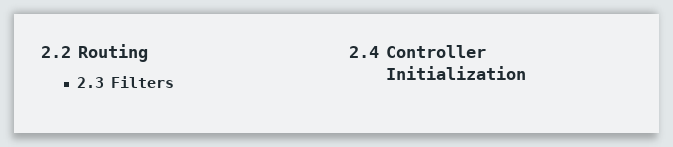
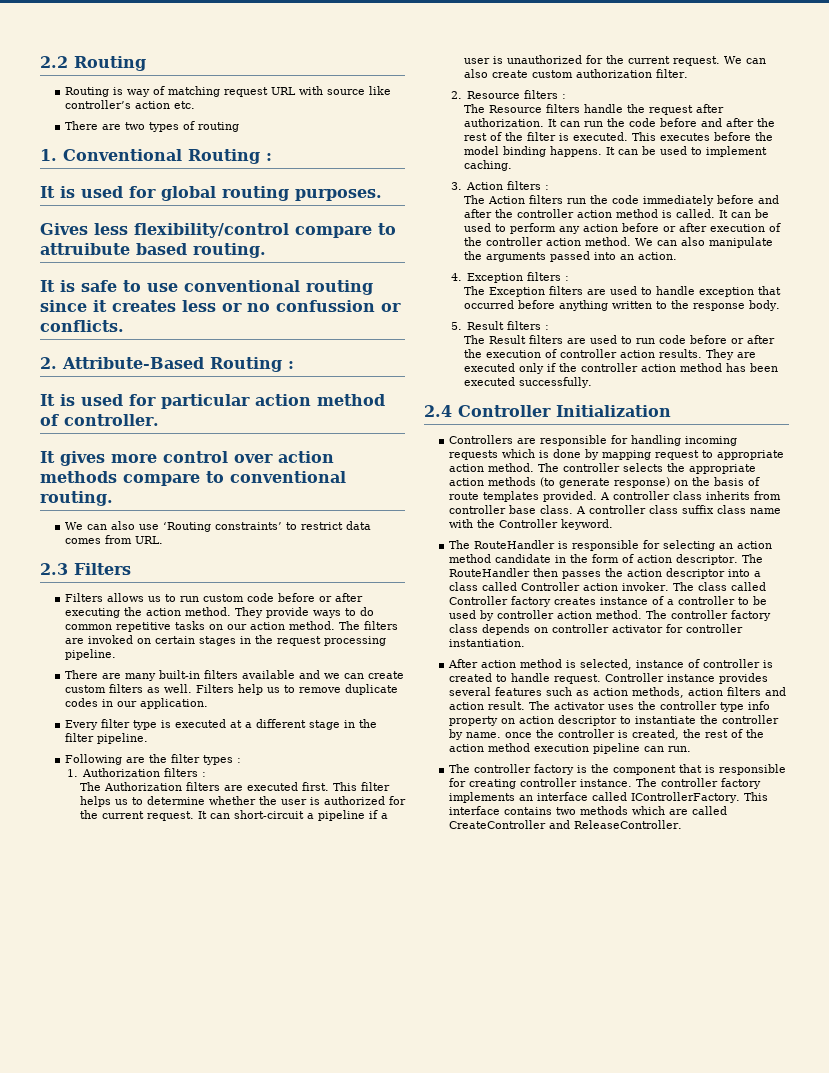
[76,76,175,88] [349,45,487,58] [386,66,527,80] 2.3 Filters // 2.4 Controller Initialization -> [65,86,392,97] [65,100,196,109] [65,121,240,132] [40,149,272,164] [40,186,382,201] [40,223,396,238] [40,243,266,258] [40,280,373,295] [40,300,401,312] [40,320,124,332] [40,357,294,372] [40,394,385,409] [40,414,159,426] [40,451,334,466] [40,471,346,486] [40,491,113,506] [65,521,372,532] [65,535,164,544] [40,563,131,575] [65,593,364,602] [65,607,375,618] [65,621,399,632] [65,635,387,646] [65,649,117,660] [65,670,405,681] [65,684,399,695] [65,698,209,709] [65,719,378,730] [65,733,149,744] [65,754,242,765] [66,768,207,777] [79,782,390,791] [79,796,406,807] [79,810,388,821] [463,55,766,66] [463,69,688,78] [450,90,567,99] [463,104,724,115] [463,118,775,127] [463,132,773,141] [463,146,767,157] [463,160,512,171] [450,181,550,190] [463,195,779,206] [463,209,769,218] [463,223,781,234] [463,237,773,248] [463,251,677,262] [450,272,570,283] [463,286,781,297] [463,300,780,311] [450,321,550,330] [463,335,775,344] [463,349,756,360] [463,363,778,374] [463,377,592,388] [424,405,671,417] [449,435,738,446] [449,449,785,460] [449,463,757,474] [449,477,761,488] [449,491,782,502] [449,505,782,514] [449,519,614,530] [449,540,773,551] [449,554,764,565] [449,568,762,579] [449,582,767,591] [449,596,768,607] [449,610,772,621] [449,624,744,635] [449,639,526,647] [448,659,774,670] [449,673,769,684] [449,687,787,698] [449,701,771,712] [449,715,780,726] [449,729,765,740] [449,743,692,754] [449,764,787,775] [449,778,762,789] [449,792,769,803] [449,806,728,815] [449,820,683,829] Routing is way of matching request URL with source like controller’s action etc. // There are two types of routing // 1. Conventional Routing : // It is used for global routing purposes. // Gives less flexibility/control compare to attruibute based routing. // It is safe to use conventional routing since it creates less or no confussion or conflicts. // 2. Attribute-Based Routing : // It is used for particular action method of controller. // It gives more control over action methods compare to conventional routing. // We can also use ‘Routing constraints’ to restrict data comes from URL. // 2.3 Filters // Filters allows us to run custom code before or after executing the action method. They provide ways to do common repetitive tasks on our action method. The filters are invoked on certain stages in the request processing pipeline. // There are many built-in filters available and we can create custom filters as well. Filters help us to remove duplicate codes in our application. // Every filter type is executed at a different stage in the filter pipeline. // Following are the filter types : // 1. Authorization filters : // The Authorization filters are executed first. This filter helps us to determine whether the user is authorized for the current request. It can short-circuit a pipeline if a user is unauthorized for the current request. We can also create custom authorization filter. // 2. Resource filters : // The Resource filters handle the request after authorization. It can run the code before and after the rest of the filter is executed. This executes before the model binding happens. It can be used to implement caching. // 3. Action filters : // The Action filters run the code immediately before and after the controller action method is called. It can be used to perform any action before or after execution of the controller action method. We can also manipulate the arguments passed into an action. // 4. Exception filters : // The Exception filters are used to handle exception that occurred before anything written to the response body. // 5. Result filters : // The Result filters are used to run code before or after the execution of controller action results. They are executed only if the controller action method has been executed successfully. // 2.4 Controller Initialization // Controllers are responsible for handling incoming requests which is done by mapping request to appropriate action method. The controller selects the appropriate action methods (to generate response) on the basis of route templates provided. A controller class inherits from controller base class. A controller class suffix class name with the Controller keyword. // The RouteHandler is responsible for selecting an action method candidate in the form of action descriptor. The RouteHandler then passes the action descriptor into a class called Controller action invoker. The class called Controller factory creates instance of a controller to be used by controller action method. The controller factory class depends on controller activator for controller instantiation. // After action method is selected, instance of controller is created to handle request. Controller instance provides several features such as action methods, action filters and action result. The activator uses the controller type info property on action descriptor to instantiate the controller by name. once the controller is created, the rest of the action method execution pipeline can run. // The controller factory is the component that is responsible for creating controller instance. The controller factory implements an interface called IControllerFactory. This interface contains two methods which are called CreateController and ReleaseController.

